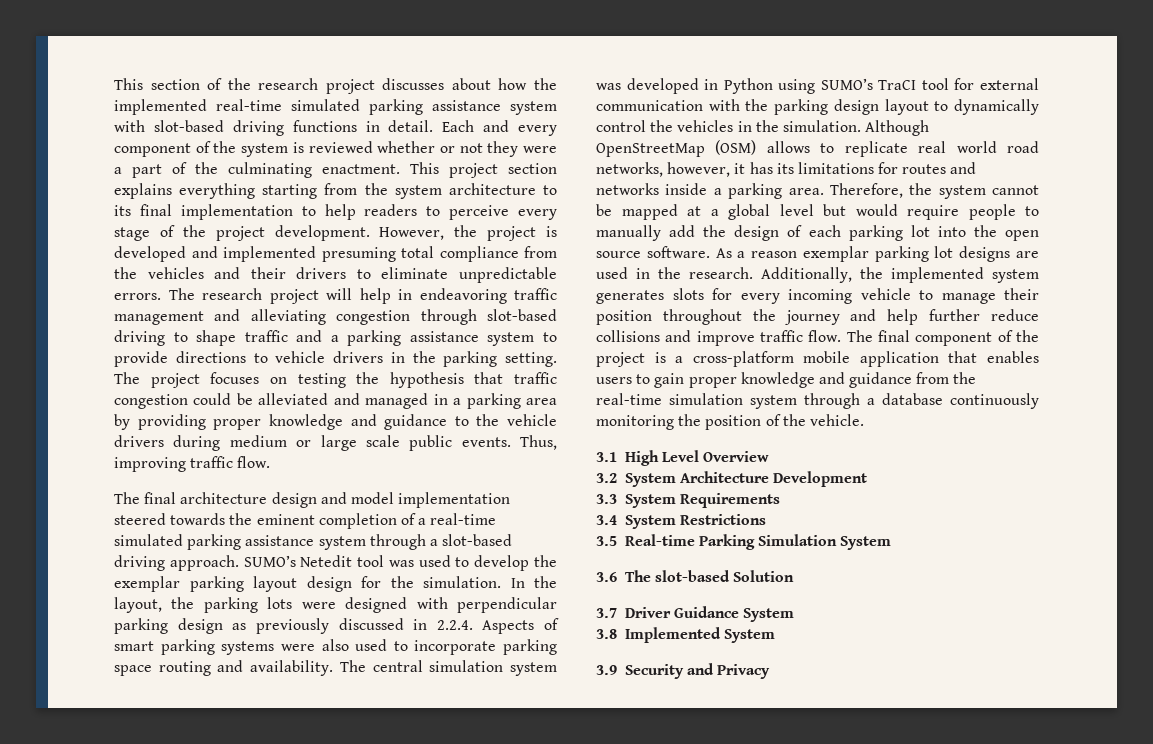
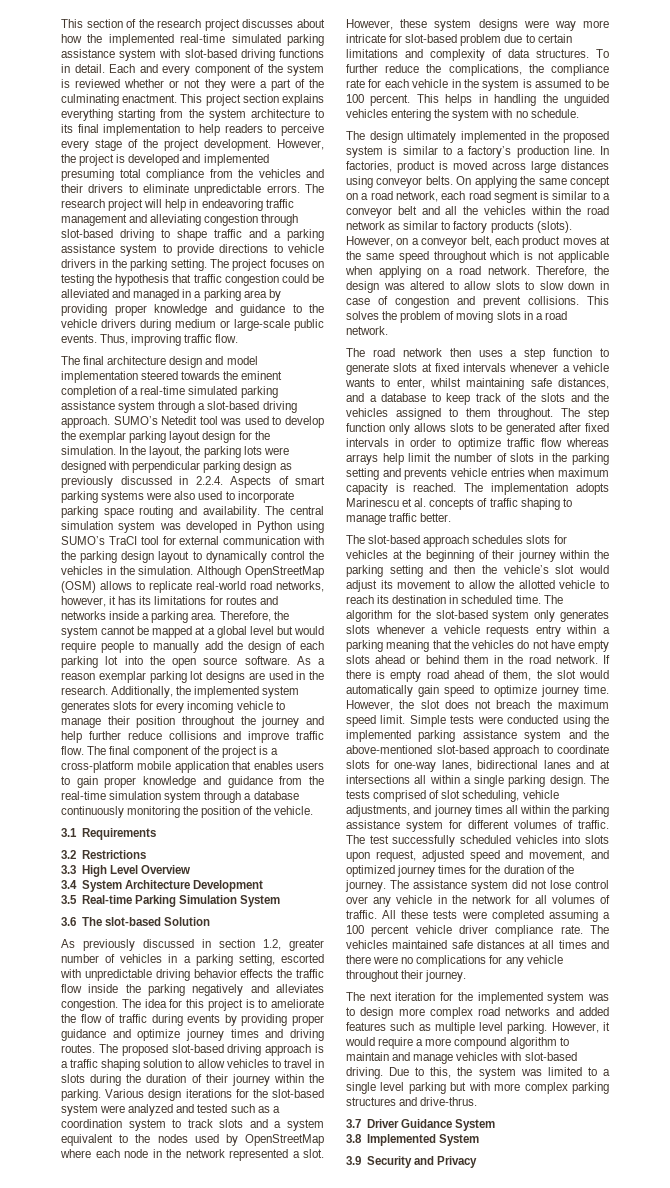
[320,435,400,451] large scale -> [234,319,290,331] large-scale
[918,141,997,153] real world -> [196,581,246,590] real-world
(617, 457) none -> [81,828,156,840] [61,850,146,859] [61,865,76,874] Requirements // 3.2 Restrictions // 3.3
[596,473,617,483] 3.2 -> [61,880,77,889] 3.4
[596,493,780,508] [596,514,766,529] // 3.3 System Requirements // 3.4 System Restrictions -> (263, 886) none
(795, 576) none -> [61,939,324,951] [61,954,324,966] [60,969,325,981] [61,984,324,996] [61,999,324,1011] [61,1014,324,1026] [61,1029,324,1041] [61,1044,324,1056] [61,1059,324,1071] [61,1074,324,1086] [61,1089,324,1101] [61,1104,280,1116] [61,1119,324,1131] [61,1134,324,1146] [60,1149,324,1161] [346,19,609,31] [346,34,572,46] [346,49,609,61] [346,64,609,76] [346,79,609,91] [346,94,609,106] [346,109,579,121] [346,131,609,143] [346,146,609,158] [346,161,609,173] [346,176,610,188] [346,191,610,203] [346,206,609,218] [346,221,572,233] [346,236,610,248] [346,251,609,263] [345,266,609,278] [346,281,609,293] [346,296,609,308] [346,311,567,323] [346,326,388,335] [346,348,609,360] [346,363,609,375] [345,378,609,390] [346,393,609,405] [346,408,609,420] [346,423,609,435] [346,438,609,450] [346,453,609,465] [346,468,609,480] [346,483,609,495] [346,498,572,510] [346,513,452,525] [346,535,567,547] [346,550,609,562] [346,565,609,577] [346,580,609,592] [346,595,563,604] [346,610,609,622] [346,625,610,637] [346,640,609,652] [346,655,610,664] [346,670,609,682] [346,685,609,697] [346,700,609,711] [346,715,609,727] [346,730,609,742] [346,745,609,757] [346,760,610,772] [346,775,609,787] [346,790,559,802] [346,805,609,817] [346,820,609,832] [346,835,609,847] [346,850,609,862] [346,865,574,877] [345,880,609,892] [346,895,610,907] [346,910,610,922] [346,925,609,937] [346,940,609,949] [346,955,563,967] [346,970,467,982] [346,992,609,1004] [346,1007,609,1019] [346,1022,610,1034] [345,1037,569,1049] [346,1052,577,1064] [346,1067,610,1079] [346,1082,609,1094] [346,1097,478,1106] // As previously discussed in section 1.2, greater number of vehicles in a parking setting, escorted with unpredictable driving behavior effects the traffic flow inside the parking negatively and alleviates congestion. The idea for this project is to ameliorate the flow of traffic during events by providing proper guidance and optimize journey times and driving routes. The proposed slot-based driving approach is a traffic shaping solution to allow vehicles to travel in slots during the duration of their journey within the parking. Various design iterations for the slot-based system were analyzed and tested such as a coordination system to track slots and a system equivalent to the nodes used by OpenStreetMap where each node in the network represented a slot. However, these system designs were way more intricate for slot-based problem due to certain limitations and complexity of data structures. To further reduce the complications, the compliance rate for each vehicle in the system is assumed to be 100 percent. This helps in handling the unguided vehicles entering the system with no schedule. // The design ultimately implemented in the proposed system is similar to a factory’s production line. In factories, product is moved across large distances using conveyor belts. On applying the same concept on a road network, each road segment is similar to a conveyor belt and all the vehicles within the road network as similar to factory products (slots). However, on a conveyor belt, each product moves at the same speed throughout which is not applicable when applying on a road network. Therefore, the design was altered to allow slots to slow down in case of congestion and prevent collisions. This solves the problem of moving slots in a road network. // The road network then uses a step function to generate slots at fixed intervals whenever a vehicle wants to enter, whilst maintaining safe distances, and a database to keep track of the slots and the vehicles assigned to them throughout. The step function only allows slots to be generated after fixed intervals in order to optimize traffic flow whereas arrays help limit the number of slots in the parking setting and prevents vehicle entries when maximum capacity is reached. The implementation adopts Marinescu et al. concepts of traffic shaping to manage traffic better. // The slot-based approach schedules slots for vehicles at the beginning of their journey within the parking setting and then the vehicle’s slot would adjust its movement to allow the allotted vehicle to reach its destination in scheduled time. The algorithm for the slot-based system only generates slots whenever a vehicle requests entry within a parking meaning that the vehicles do not have empty slots ahead or behind them in the road network. If there is empty road ahead of them, the slot would automatically gain speed to optimize journey time. However, the slot does not breach the maximum speed limit. Simple tests were conducted using the implemented parking assistance system and the above-mentioned slot-based approach to coordinate slots for one-way lanes, bidirectional lanes and at intersections all within a single parking design. The tests comprised of slot scheduling, vehicle adjustments, and journey times all within the parking assistance system for different volumes of traffic. The test successfully scheduled vehicles into slots upon request, adjusted speed and movement, and optimized journey times for the duration of the journey. The assistance system did not lose control over any vehicle in the network for all volumes of traffic. All these tests were completed assuming a 100 percent vehicle driver compliance rate. The vehicles maintained safe distances at all times and there were no complications for any vehicle throughout their journey. // The next iteration for the implemented system was to design more complex road networks and added features such as multiple level parking. However, it would require a more compound algorithm to maintain and manage vehicles with slot-based driving. Due to this, the system was limited to a single level parking but with more complex parking structures and drive-thrus.

